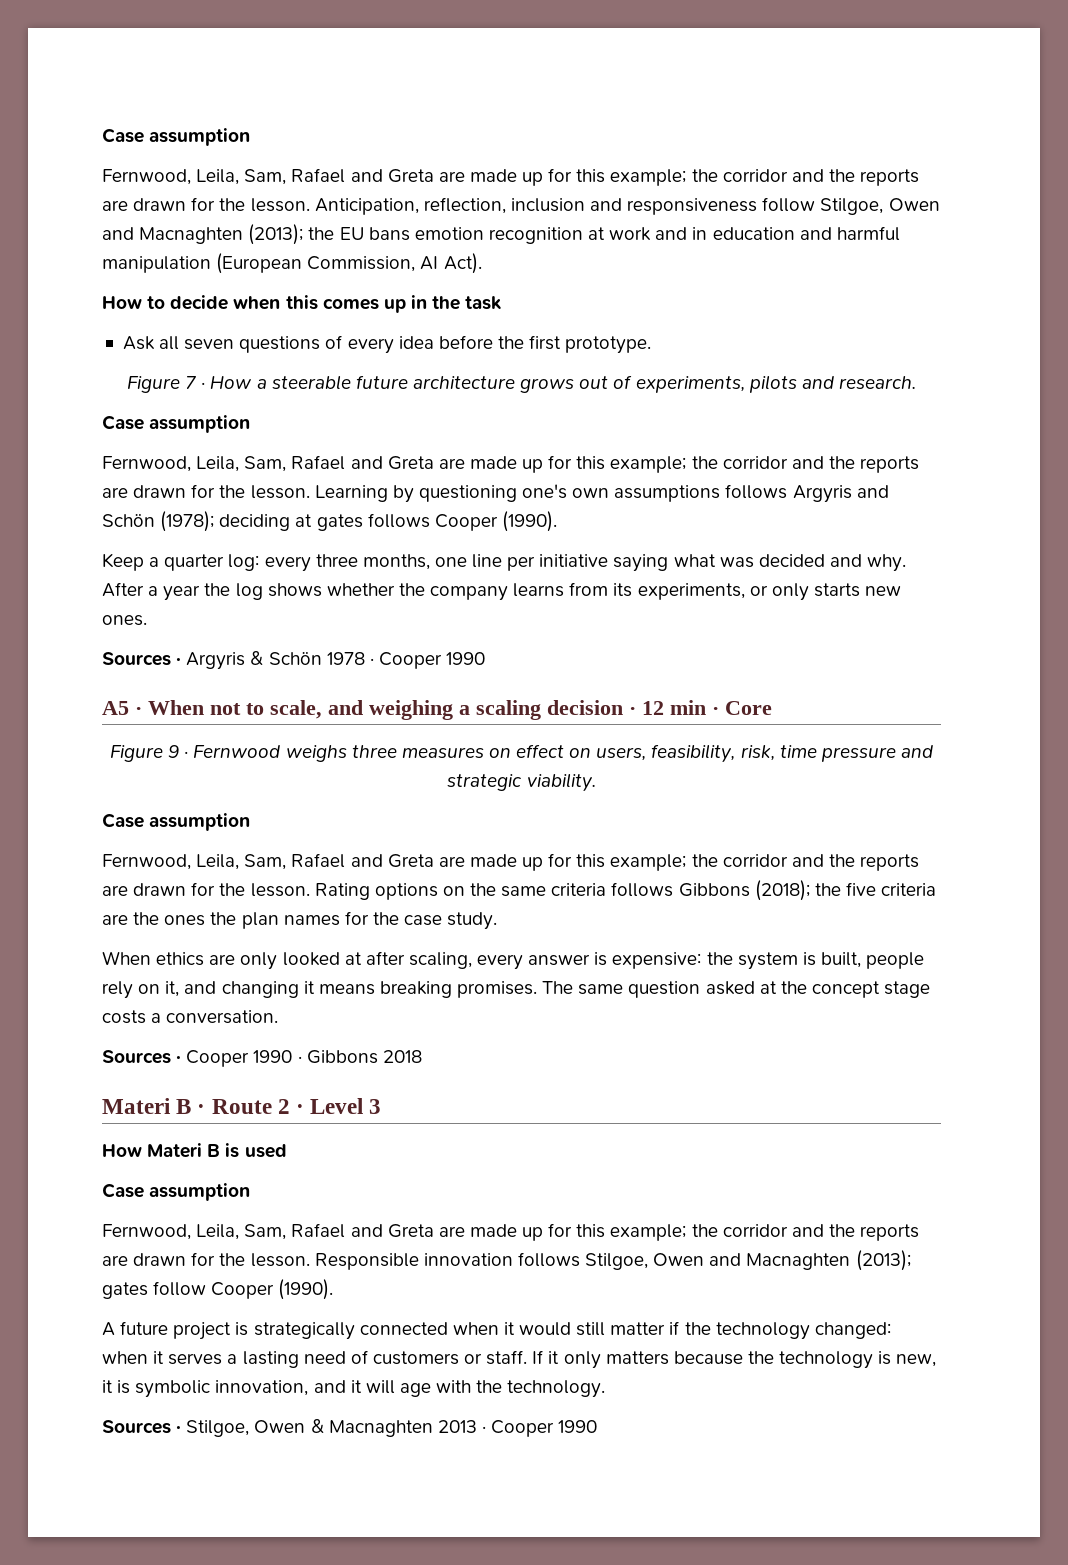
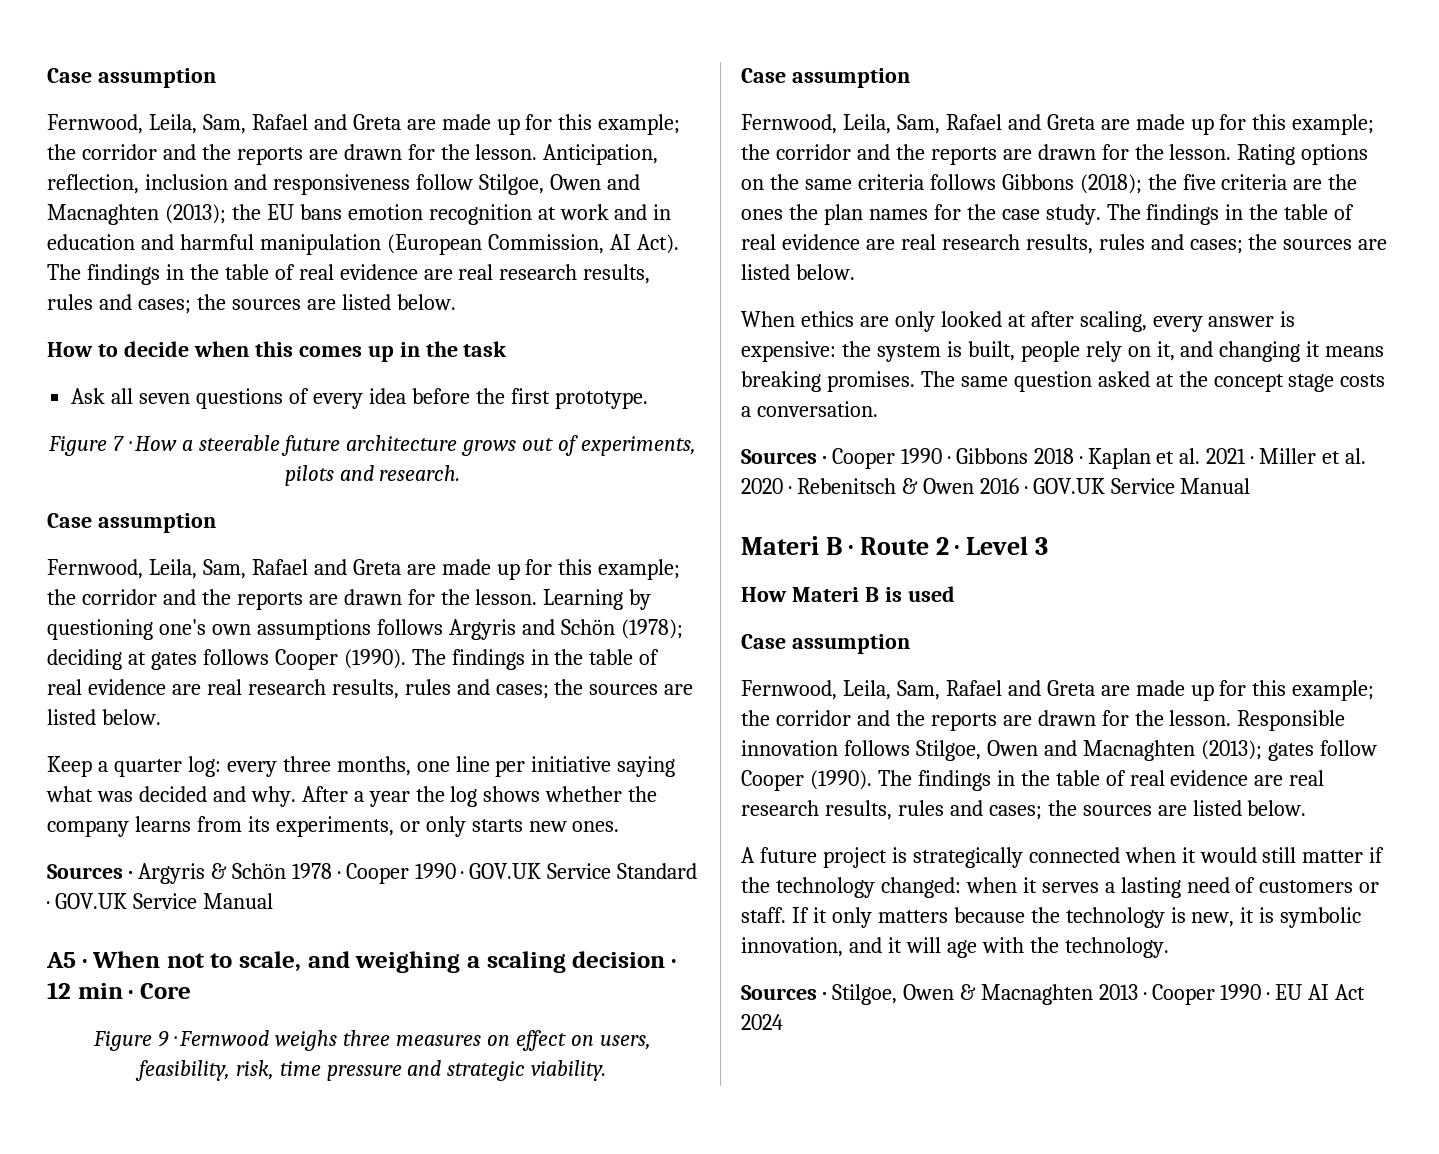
(482, 263) none -> [47,264,651,285] [47,294,456,314] The findings in the table of real evidence are real research results, rules and cases; the sources are listed below.
(557, 521) none -> [411,649,660,670] [47,679,694,699] [47,709,161,725] The findings in the table of real evidence are real research results, rules and cases; the sources are listed below.
(486, 658) none -> [461,863,698,879] [47,893,273,909] · GOV.UK Service Standard · GOV.UK Service Manual
(498, 921) none -> [1106,204,1355,225] [741,234,1388,254] [741,264,855,280] The findings in the table of real evidence are real research results, rules and cases; the sources are listed below.
(422, 1056) none -> [1079,448,1367,469] [741,478,1251,494] · Kaplan et al. 2021 · Miller et al. 2020 · Rebenitsch & Owen 2016 · GOV.UK Service Manual
(334, 1289) none -> [877,770,1325,791] [741,800,1307,820] The findings in the table of real evidence are real research results, rules and cases; the sources are listed below.
(598, 1426) none -> [1267,984,1366,1000] [741,1014,783,1030] · EU AI Act 2024

